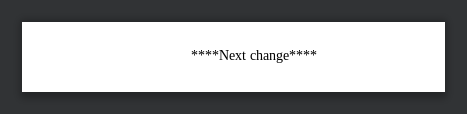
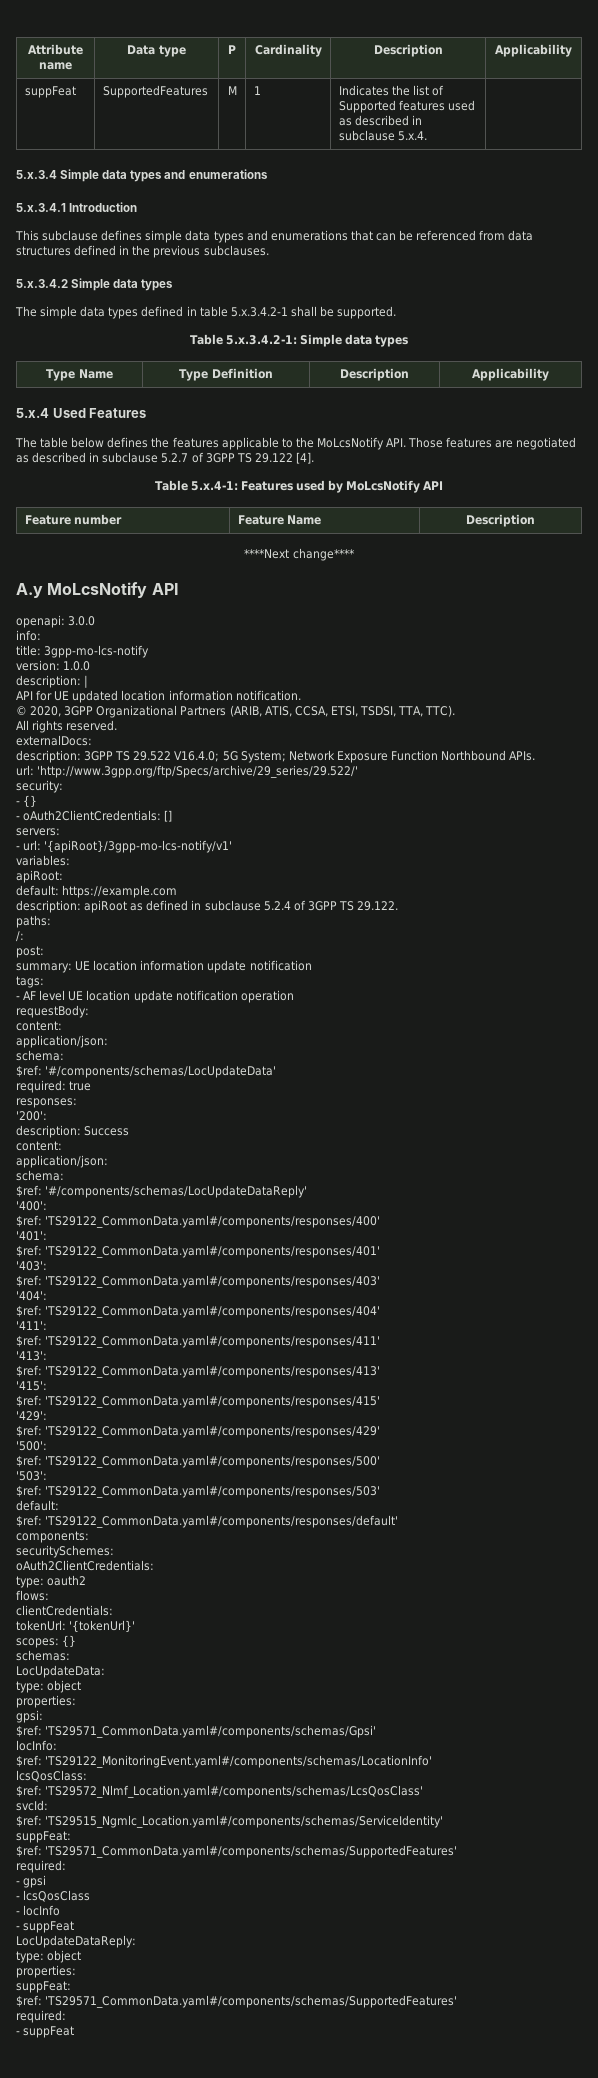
[190,50,317,63] ****Next change**** -> [28,44,83,55] [39,62,72,70] [127,45,186,57] [228,45,236,54] [254,44,322,57] [373,44,443,57] [495,44,572,57] [24,86,76,98] [102,85,208,98] [227,86,237,95] [253,86,261,95] [338,85,444,96] [338,100,475,113] [338,115,422,126] [338,130,427,141] [16,169,268,182] [16,202,138,212] [15,230,534,243] [16,245,269,258] [16,278,174,291] [15,306,397,319] [189,334,409,347] [46,369,113,381] [179,368,273,381] [340,368,409,381] [472,368,549,381] [16,408,147,418] [15,437,577,450] [16,452,314,464] [154,480,444,493] [24,514,122,525] [237,515,321,525] [466,514,535,527] [244,548,355,561] [16,582,179,598] [16,615,96,628] [16,630,41,641] [16,645,150,658] [16,660,91,671] [16,675,89,688] [16,690,301,703] [16,705,456,718] [16,720,118,733] [16,735,92,746] [16,750,536,763] [16,765,359,778] [16,780,63,793] [16,795,38,807] [16,810,173,822] [16,828,60,836] [16,840,233,853] [16,855,70,866] [16,870,63,883] [16,885,178,898] [16,900,399,913] [16,915,51,928] [16,931,24,942] [16,946,44,958] [16,960,312,973] [16,976,44,988] [16,990,294,1003] [16,1005,89,1018] [16,1021,62,1031] [16,1035,108,1048] [16,1050,64,1061] [16,1065,277,1078] [16,1080,92,1093] [16,1098,77,1108] [16,1111,47,1121] [16,1125,130,1138] [16,1141,62,1151] [16,1155,108,1168] [16,1170,64,1181] [16,1185,308,1198] [16,1201,47,1211] [16,1215,381,1228] [16,1231,47,1241] [16,1245,381,1258] [16,1261,47,1271] [16,1275,381,1288] [16,1291,47,1301] [16,1305,381,1318] [16,1321,47,1330] [16,1335,381,1348] [16,1351,47,1361] [16,1365,381,1378] [16,1381,47,1391] [16,1395,381,1408] [16,1411,47,1421] [16,1425,381,1438] [16,1441,47,1451] [16,1455,381,1468] [16,1471,47,1481] [16,1485,381,1498] [16,1500,59,1511] [16,1515,399,1528] [16,1531,89,1543] [16,1545,114,1558] [16,1560,154,1571] [16,1575,87,1588] [16,1590,49,1601] [16,1605,113,1616] [16,1620,136,1632] [16,1635,77,1648] [16,1650,70,1661] [16,1665,105,1678] [16,1680,82,1693] [16,1695,76,1708] [16,1710,43,1723] [16,1725,377,1738] [16,1740,57,1751] [16,1755,433,1768] [16,1770,87,1782] [16,1785,424,1798] [16,1800,48,1811] [16,1815,444,1828] [16,1831,71,1843] [16,1845,458,1858] [16,1860,66,1873] [16,1875,47,1888] [16,1890,91,1902] [16,1905,61,1916] [16,1921,75,1933] [16,1935,136,1948] [16,1950,82,1963] [16,1965,76,1978] [16,1981,71,1993] [16,1995,458,2008] [16,2010,66,2023] [16,2026,75,2038] Attribute name | Data type | P | Cardinality | Description | Applicability // suppFeat | SupportedFeatures | M | 1 | Indicates the list of Supported features used as described in subclause 5.x.4. | // 5.x.3.4 Simple data types and enumerations // 5.x.3.4.1 Introduction // This subclause defines simple data types and enumerations that can be referenced from data structures defined in the previous subclauses. // 5.x.3.4.2 Simple data types // The simple data types defined in table 5.x.3.4.2-1 shall be supported. // Table 5.x.3.4.2-1: Simple data types // Type Name | Type Definition | Description | Applicability // 5.x.4 Used Features // The table below defines the features applicable to the MoLcsNotify API. Those features are negotiated as described in subclause 5.2.7 of 3GPP TS 29.122 [4]. // Table 5.x.4-1: Features used by MoLcsNotify API // Feature number | Feature Name | Description // ****Next change**** // A.y MoLcsNotify API // openapi: 3.0.0 // info: // title: 3gpp-mo-lcs-notify // version: 1.0.0 // description: | // API for UE updated location information notification. // © 2020, 3GPP Organizational Partners (ARIB, ATIS, CCSA, ETSI, TSDSI, TTA, TTC). // All rights reserved. // externalDocs: // description: 3GPP TS 29.522 V16.4.0; 5G System; Network Exposure Function Northbound APIs. // url: 'http://www.3gpp.org/ftp/Specs/archive/29_series/29.522/' // security: // - {} // - oAuth2ClientCredentials: [] // servers: // - url: '{apiRoot}/3gpp-mo-lcs-notify/v1' // variables: // apiRoot: // default: https://example.com // description: apiRoot as defined in subclause 5.2.4 of 3GPP TS 29.122. // paths: // /: // post: // summary: UE location information update notification // tags: // - AF level UE location update notification operation // requestBody: // content: // application/json: // schema: // $ref: '#/components/schemas/LocUpdateData' // required: true // responses: // '200': // description: Success // content: // application/json: // schema: // $ref: '#/components/schemas/LocUpdateDataReply' // '400': // $ref: 'TS29122_CommonData.yaml#/components/responses/400' // '401': // $ref: 'TS29122_CommonData.yaml#/components/responses/401' // '403': // $ref: 'TS29122_CommonData.yaml#/components/responses/403' // '404': // $ref: 'TS29122_CommonData.yaml#/components/responses/404' // '411': // $ref: 'TS29122_CommonData.yaml#/components/responses/411' // '413': // $ref: 'TS29122_CommonData.yaml#/components/responses/413' // '415': // $ref: 'TS29122_CommonData.yaml#/components/responses/415' // '429': // $ref: 'TS29122_CommonData.yaml#/components/responses/429' // '500': // $ref: 'TS29122_CommonData.yaml#/components/responses/500' // '503': // $ref: 'TS29122_CommonData.yaml#/components/responses/503' // default: // $ref: 'TS29122_CommonData.yaml#/components/responses/default' // components: // securitySchemes: // oAuth2ClientCredentials: // type: oauth2 // flows: // clientCredentials: // tokenUrl: '{tokenUrl}' // scopes: {} // schemas: // LocUpdateData: // type: object // properties: // gpsi: // $ref: 'TS29571_CommonData.yaml#/components/schemas/Gpsi' // locInfo: // $ref: 'TS29122_MonitoringEvent.yaml#/components/schemas/LocationInfo' // lcsQosClass: // $ref: 'TS29572_Nlmf_Location.yaml#/components/schemas/LcsQosClass' // svcId: // $ref: 'TS29515_Ngmlc_Location.yaml#/components/schemas/ServiceIdentity' // suppFeat: // $ref: 'TS29571_CommonData.yaml#/components/schemas/SupportedFeatures' // required: // - gpsi // - lcsQosClass // - locInfo // - suppFeat // LocUpdateDataReply: // type: object // properties: // suppFeat: // $ref: 'TS29571_CommonData.yaml#/components/schemas/SupportedFeatures' // required: // - suppFeat

